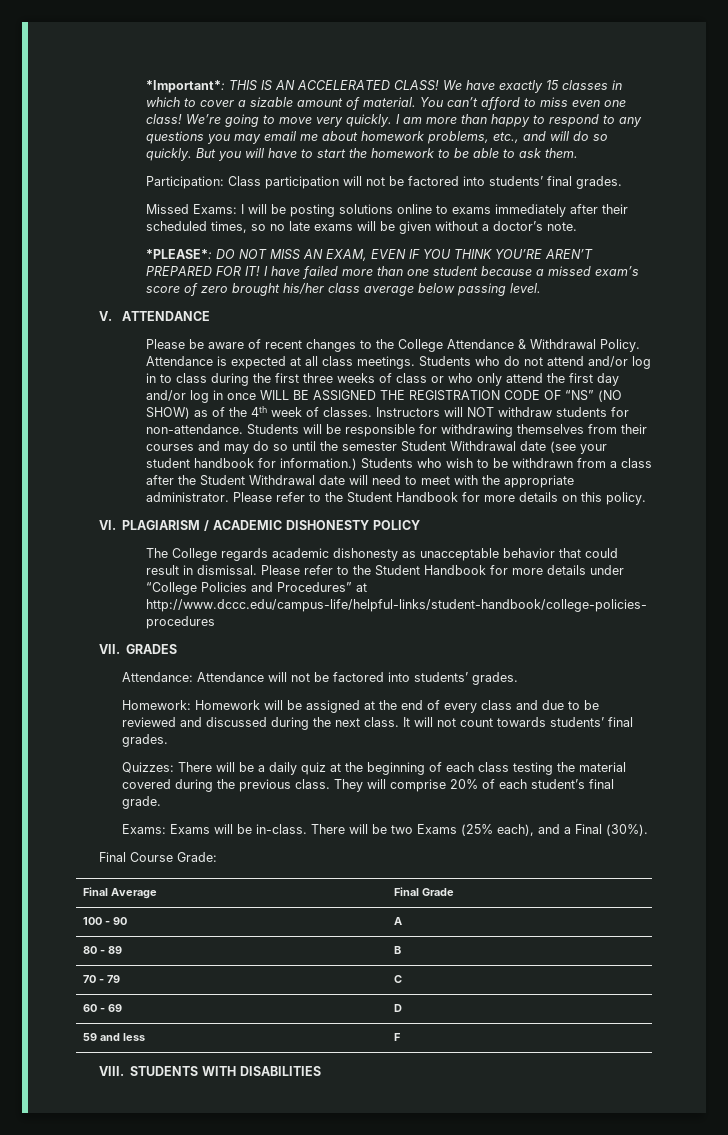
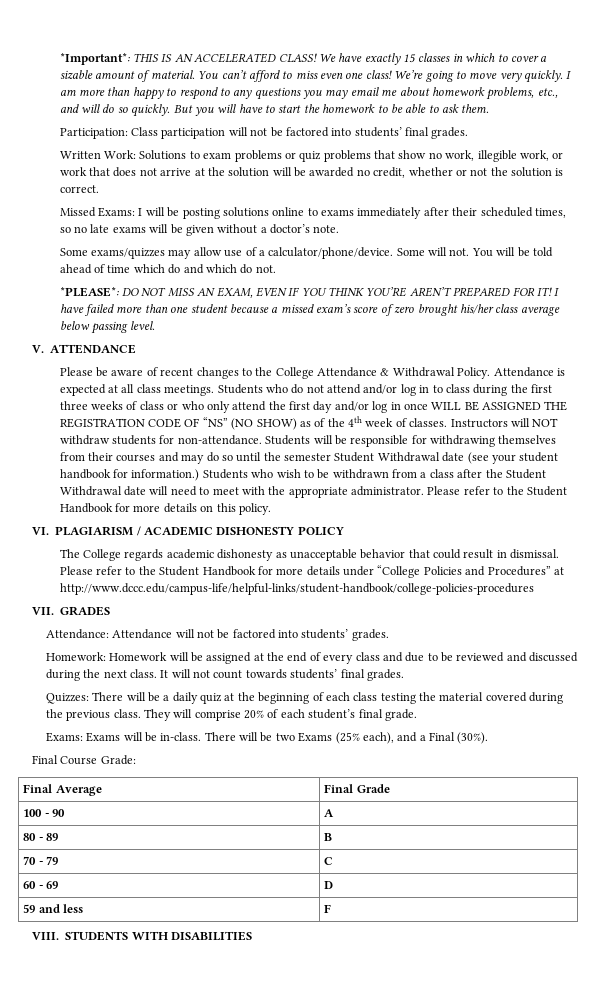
(622, 182) none -> [59,150,564,162] [59,167,564,178] [59,185,99,193] // Written Work: Solutions to exam problems or quiz problems that show no work, illegible work, or work that does not arrive at the solution will be awarded no credit, whether or not the solution is correct.
(577, 226) none -> [59,247,553,259] [59,264,276,274] // Some exams/quizzes may allow use of a calculator/phone/device. Some will not. You will be told ahead of time which do and which do not.

